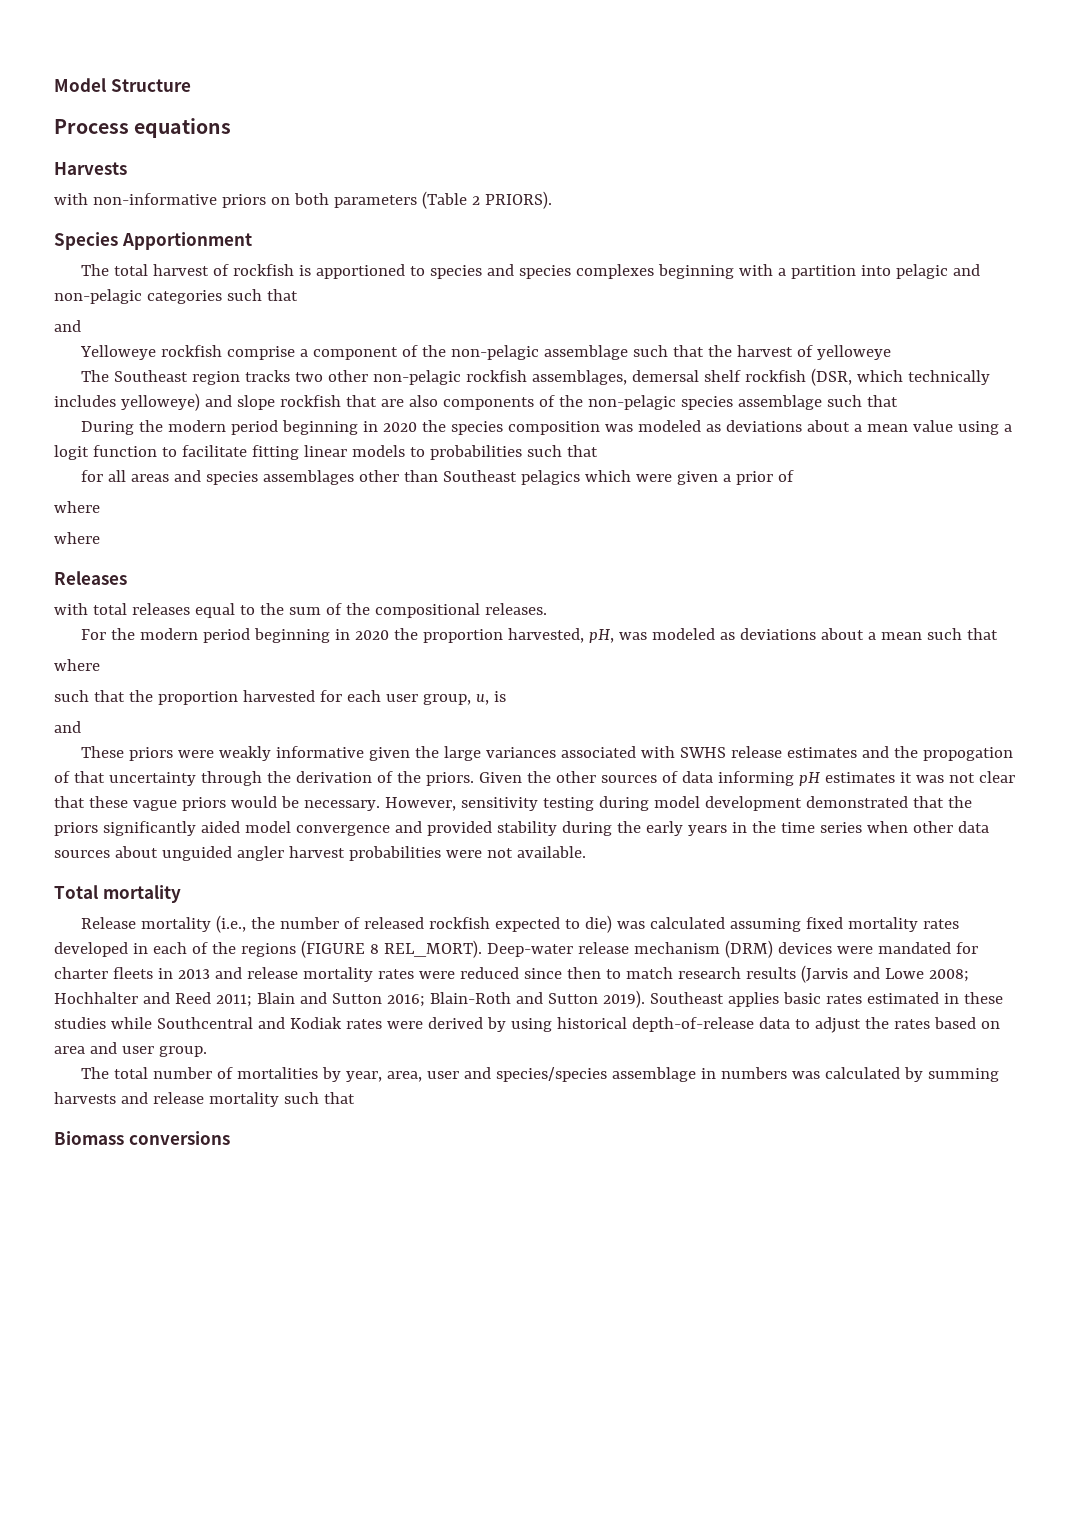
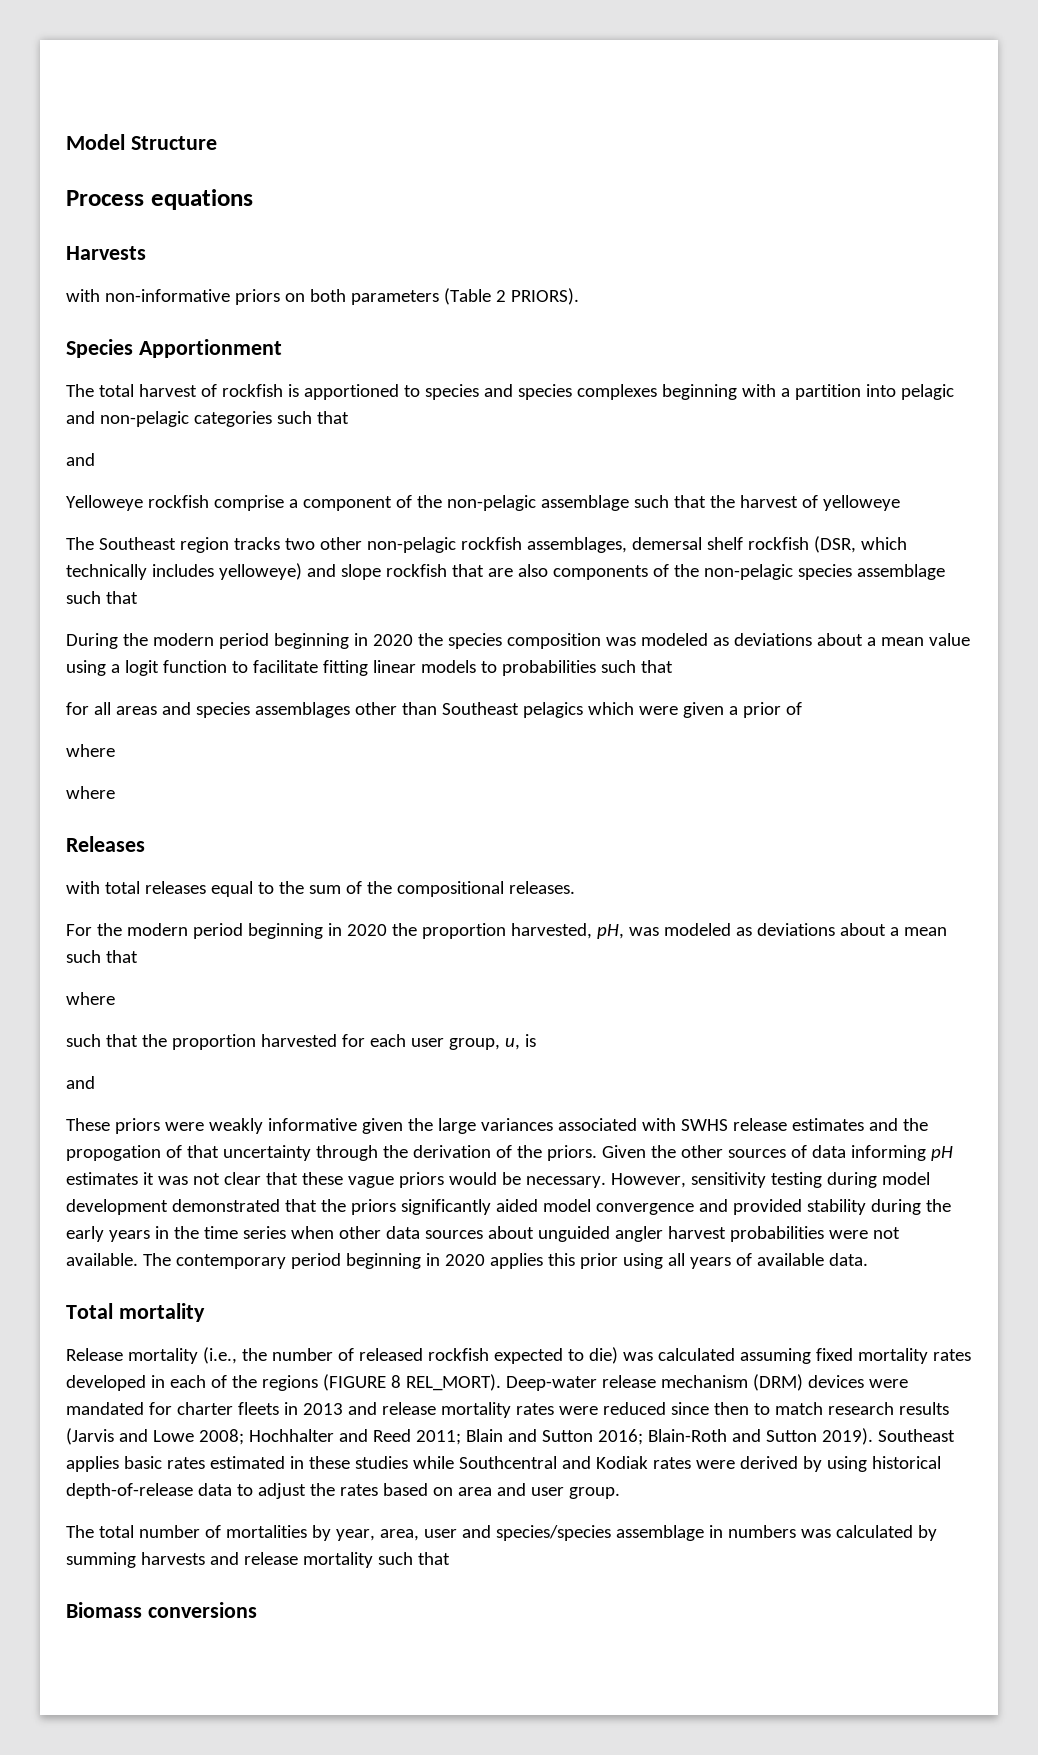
(586, 852) none -> [142,1253,868,1269] The contemporary period beginning in 2020 applies this prior using all years of available data.

